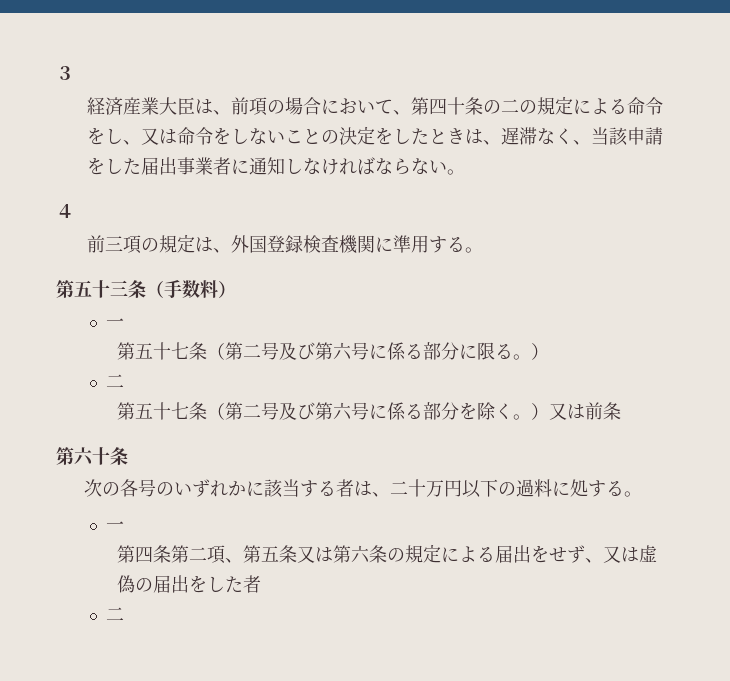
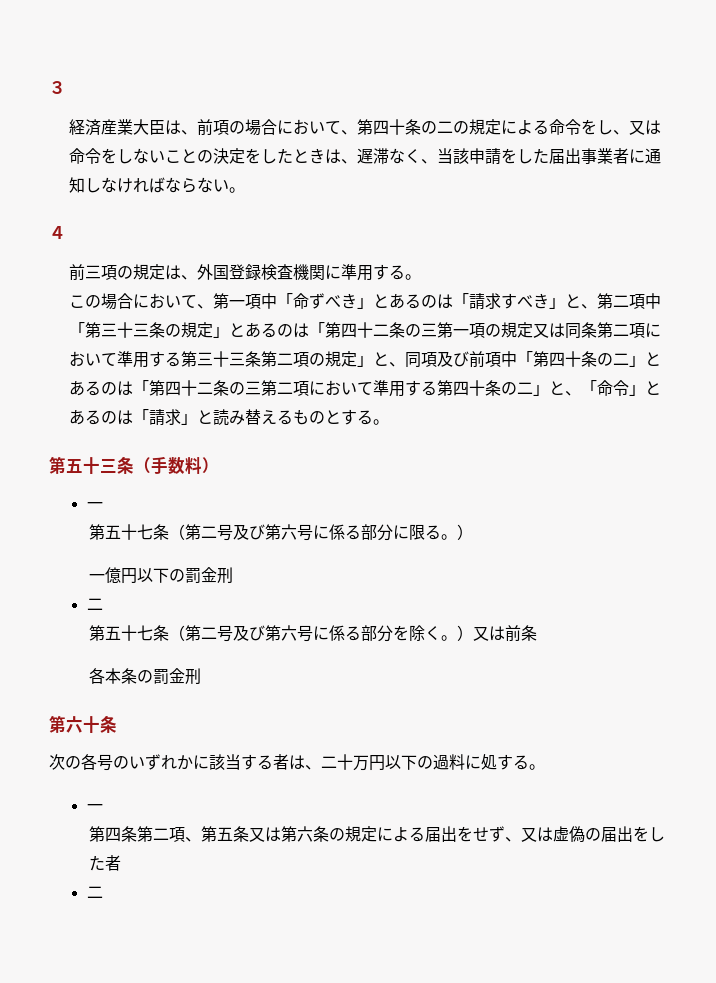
(483, 250) none -> [69,293,662,310] [69,322,662,339] [69,351,662,368] [69,380,662,397] [69,409,390,426] // この場合において、第一項中「命ずべき」とあるのは「請求すべき」と、第二項中「第三十三条の規定」とあるのは「第四十二条の三第一項の規定又は同条第二項において準用する第三十三条第二項の規定」と、同項及び前項中「第四十条の二」とあるのは「第四十二条の三第二項において準用する第四十条の二」と、「命令」とあるのは「請求」と読み替えるものとする。
(550, 351) none -> [89,567,234,584] // 一億円以下の罰金刑
(622, 411) none -> [89,668,202,685] // 各本条の罰金刑

